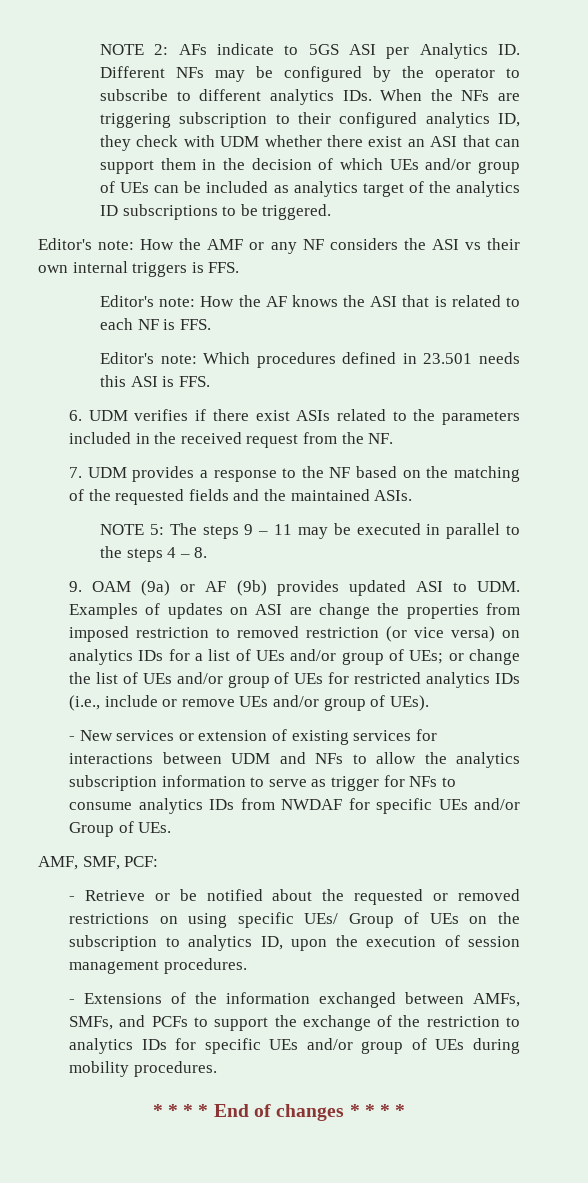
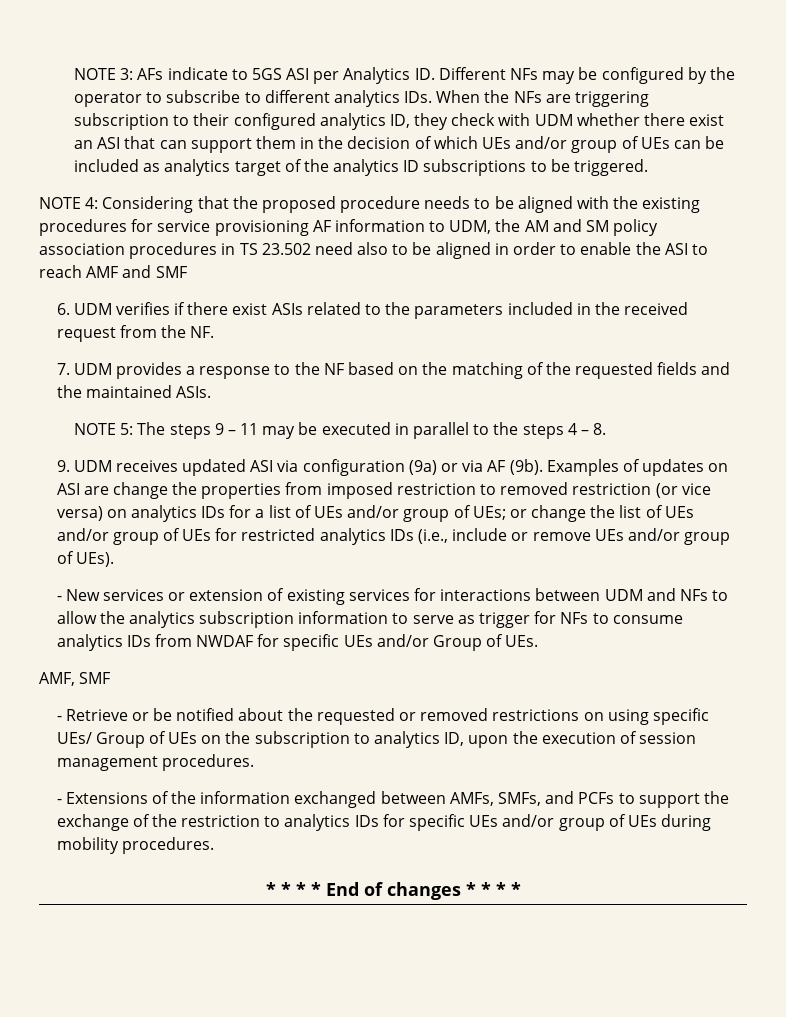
[100,44,169,55] NOTE 2: -> [74,68,134,80] NOTE 3:
[38,238,520,254] [38,261,240,277] [100,295,520,307] [100,318,211,330] [100,352,520,368] [100,375,210,387] Editor's note: How the AMF or any NF considers the ASI vs their own internal triggers is FFS. // Editor's note: How the AF knows the ASI that is related to each NF is FFS. // Editor's note: Which procedures defined in 23.501 needs this ASI is FFS. -> [39,196,701,213] [39,219,659,236] [39,242,708,259] [39,265,187,278] NOTE 4: Considering that the proposed procedure needs to be aligned with the existing procedures for service provisioning AF information to UDM, the AM and SM policy association procedures in TS 23.502 need also to be aligned in order to enable the ASI to reach AMF and SMF
[92,580,520,596] OAM (9a) or AF (9b) provides updated ASI to UDM. -> [73,459,543,476] UDM receives updated ASI via configuration (9a) or via AF (9b).
[82,856,159,870] SMF, PCF: -> [79,672,111,684] SMF

